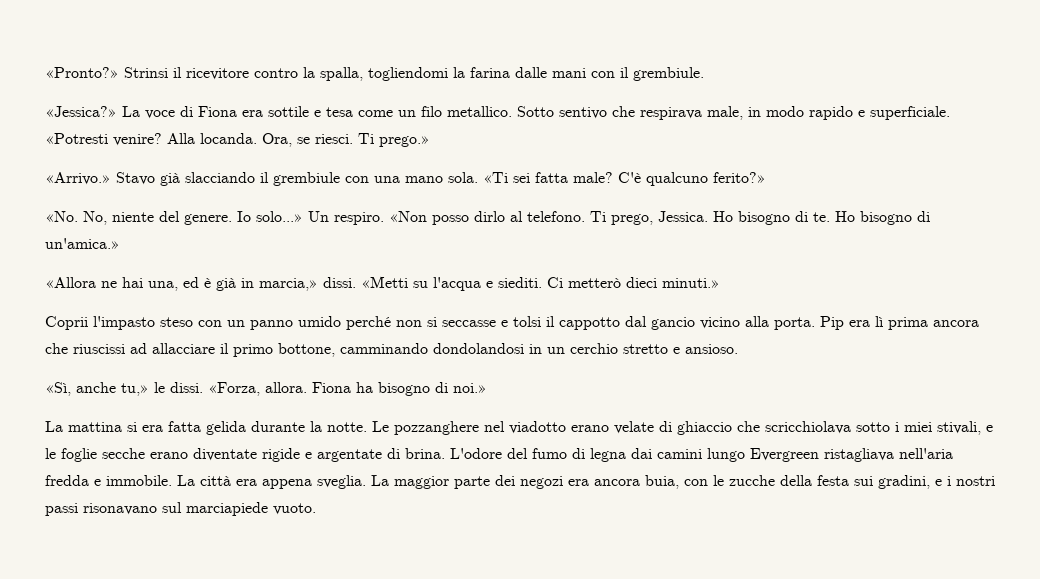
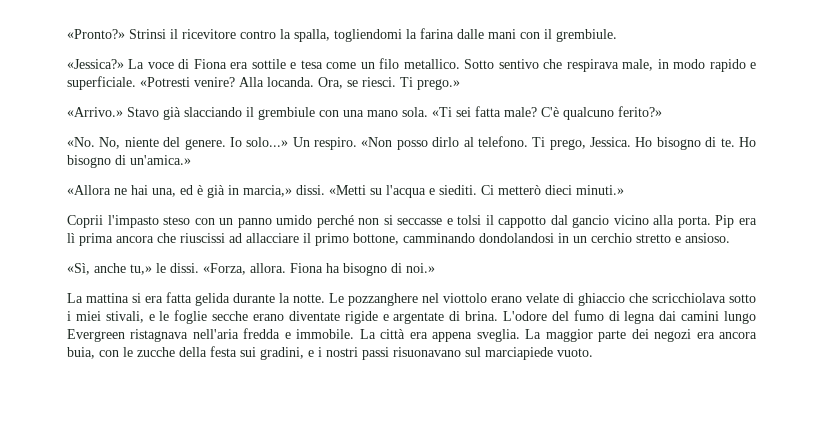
[509,421,566,434] viadotto -> [443,293,487,303] viottolo
[824,448,894,462] ristagliava -> [130,329,189,342] ristagnava
[83,503,157,515] risonavano -> [393,347,461,357] risuonavano

